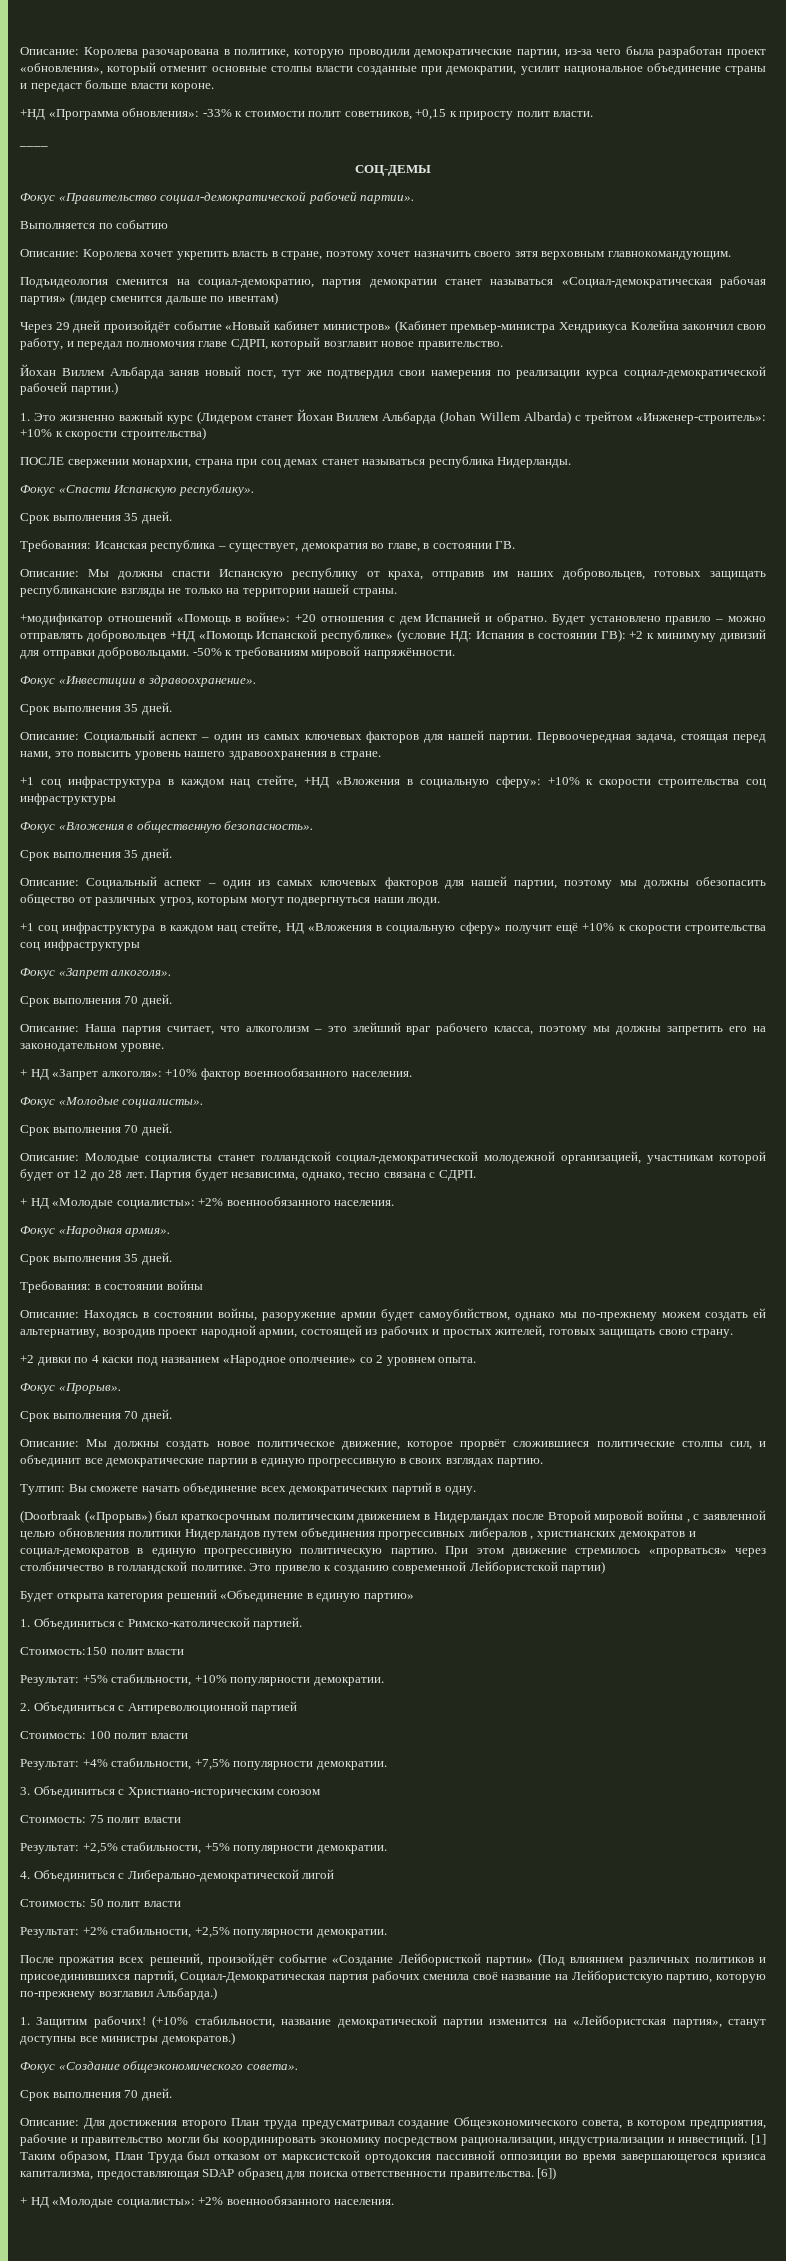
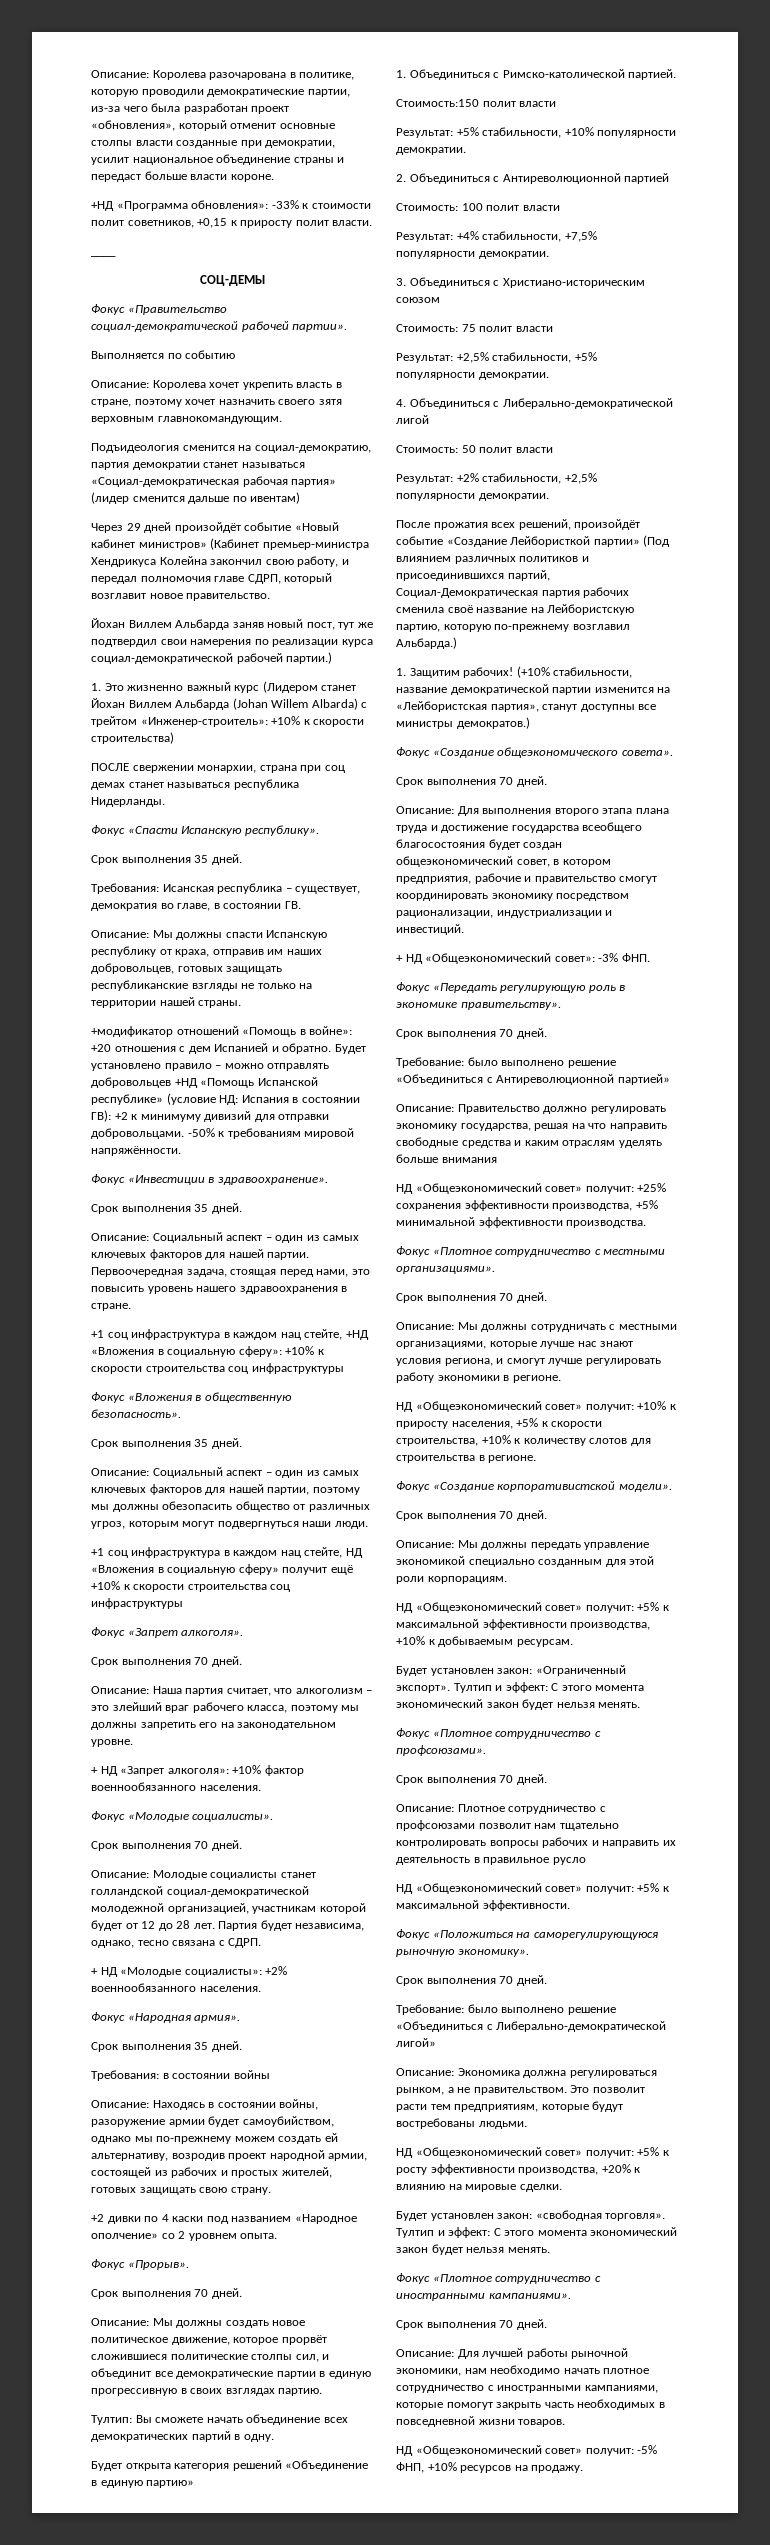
[20,1510,766,1523] [20,1528,696,1540] [20,1546,767,1557] [20,1561,606,1574] // (Doorbraak («Прорыв») был краткосрочным политическим движением в Нидерландах после Второй мировой войны , с заявленной целью обновления политики Нидерландов путем объединения прогрессивных либералов , христианских демократов и социал-демократов в единую прогрессивную политическую партию. При этом движение стремилось «прорваться» через столбничество в голландской политике. Это привело к созданию современной Лейбористской партии) -> (274, 2438) none
[109,2117,623,2129] достижения второго План труда предусматривал создание Общеэкономического совета, -> [482,808,669,816] [396,822,643,833] [396,839,563,850] [396,856,550,867] выполнения второго этапа плана труда и достижение государства всеобщего благосостояния будет создан общеэкономический совет,
[166,2134,220,2143] могли бы -> [619,876,658,884] смогут
[751,2134,767,2145] [20,2150,766,2163] [20,2167,557,2180] [20,2196,395,2208] [1] Таким образом, План Труда был отказом от марксистской ортодоксия пассивной оппозиции во время завершающегося кризиса капитализма, предоставляющая SDAP образец для поиска ответственности правительства. [6]) // + НД «Молодые социалисты»: +2% военнообязанного населения. -> [396,953,650,964] [396,982,626,993] [396,1002,561,1010] [396,1028,547,1039] [396,1057,616,1068] [396,1074,670,1085] [396,1104,666,1114] [396,1123,667,1131] [396,1137,662,1148] [396,1154,497,1163] [396,1183,667,1194] [396,1200,658,1211] [396,1217,647,1228] [396,1246,666,1257] [396,1266,495,1274] [396,1292,547,1303] [396,1322,677,1332] [396,1341,634,1349] [396,1358,661,1366] [396,1372,561,1383] [396,1401,676,1412] [396,1418,603,1429] [396,1435,651,1446] [396,1455,537,1463] [396,1481,672,1492] [396,1510,547,1521] [396,1540,650,1550] [396,1556,655,1567] [396,1576,507,1584] [396,1602,669,1613] [396,1619,651,1630] [396,1636,573,1647] [396,1665,626,1676] [396,1682,645,1693] [396,1699,641,1710] [396,1728,601,1739] [396,1745,486,1756] [396,1774,547,1785] [396,1804,606,1814] [396,1820,619,1831] [396,1837,676,1848] [396,1857,586,1865] [396,1883,669,1894] [396,1900,570,1911] [396,1929,658,1940] [396,1949,529,1957] [396,1975,547,1986] [396,2004,616,2015] [396,2021,667,2032] [396,2038,436,2047] [396,2068,657,2078] [396,2085,645,2095] [396,2101,624,2112] [396,2118,527,2129] [396,2147,669,2158] [396,2164,641,2175] [396,2184,562,2192] [396,2210,666,2221] [396,2227,678,2238] [396,2244,550,2255] [396,2273,601,2284] [396,2293,571,2301] [396,2319,547,2330] [396,2348,629,2359] [396,2365,650,2376] [396,2385,658,2393] [396,2399,665,2410] [396,2416,566,2427] [396,2445,658,2456] [396,2462,584,2473] // + НД «Общеэкономический совет»: -3% ФНП. // Фокус «Передать регулирующую роль в экономике правительству». // Срок выполнения 70 дней. // Требование: было выполнено решение «Объединиться с Антиреволюционной партией» // Описание: Правительство должно регулировать экономику государства, решая на что направить свободные средства и каким отраслям уделять больше внимания // НД «Общеэкономический совет» получит: +25% сохранения эффективности производства, +5% минимальной эффективности производства. // Фокус «Плотное сотрудничество с местными организациями». // Срок выполнения 70 дней. // Описание: Мы должны сотрудничать с местными организациями, которые лучше нас знают условия региона, и смогут лучше регулировать работу экономики в регионе. // НД «Общеэкономический совет» получит: +10% к приросту населения, +5% к скорости строительства, +10% к количеству слотов для строительства в регионе. // Фокус «Создание корпоративистской модели». // Срок выполнения 70 дней. // Описание: Мы должны передать управление экономикой специально созданным для этой роли корпорациям. // НД «Общеэкономический совет» получит: +5% к максимальной эффективности производства, +10% к добываемым ресурсам. // Будет установлен закон: «Ограниченный экспорт». Тултип и эффект: С этого момента экономический закон будет нельзя менять. // Фокус «Плотное сотрудничество с профсоюзами». // Срок выполнения 70 дней. // Описание: Плотное сотрудничество с профсоюзами позволит нам тщательно контролировать вопросы рабочих и направить их деятельность в правильное русло // НД «Общеэкономический совет» получит: +5% к максимальной эффективности. // Фокус «Положиться на саморегулирующуюся рыночную экономику». // Срок выполнения 70 дней. // Требование: было выполнено решение «Объединиться с Либерально-демократической лигой» // Описание: Экономика должна регулироваться рынком, а не правительством. Это позволит расти тем предприятиям, которые будут востребованы людьми. // НД «Общеэкономический совет» получит: +5% к росту эффективности производства, +20% к влиянию на мировые сделки. // Будет установлен закон: «свободная торговля». Тултип и эффект: С этого момента экономический закон будет нельзя менять. // Фокус «Плотное сотрудничество с иностранными кампаниями». // Срок выполнения 70 дней. // Описание: Для лучшей работы рыночной экономики, нам необходимо начать плотное сотрудничество с иностранными кампаниями, которые помогут закрыть часть необходимых в повседневной жизни товаров. // НД «Общеэкономический совет» получит: -5% ФНП, +10% ресурсов на продажу.

